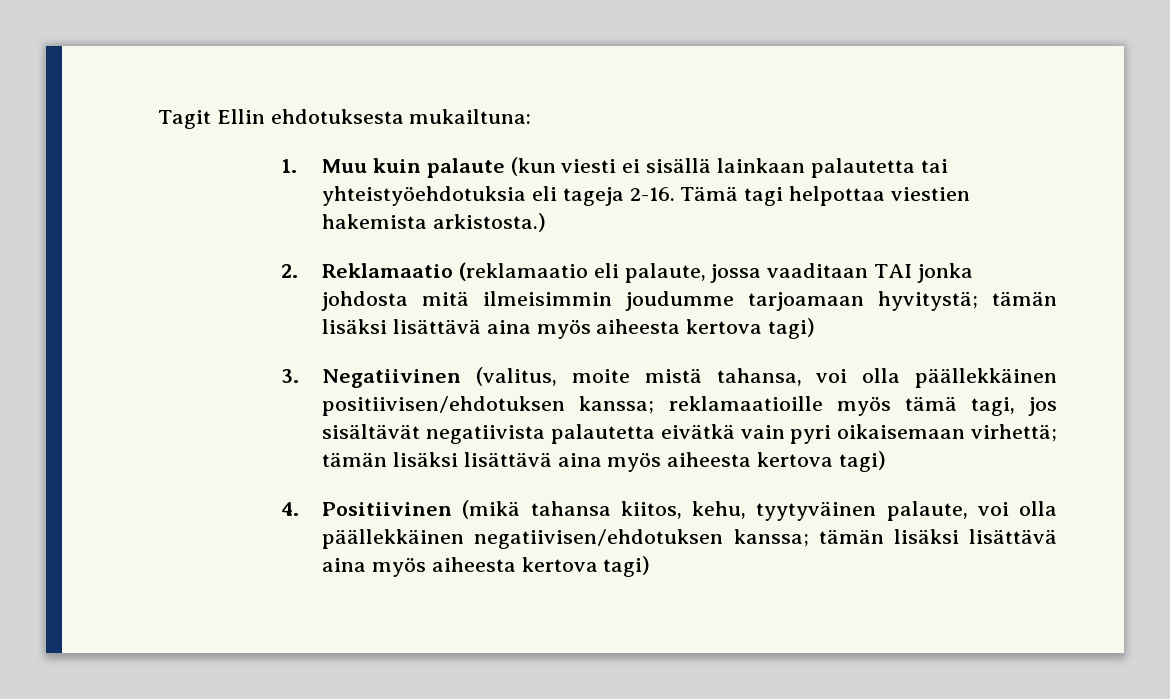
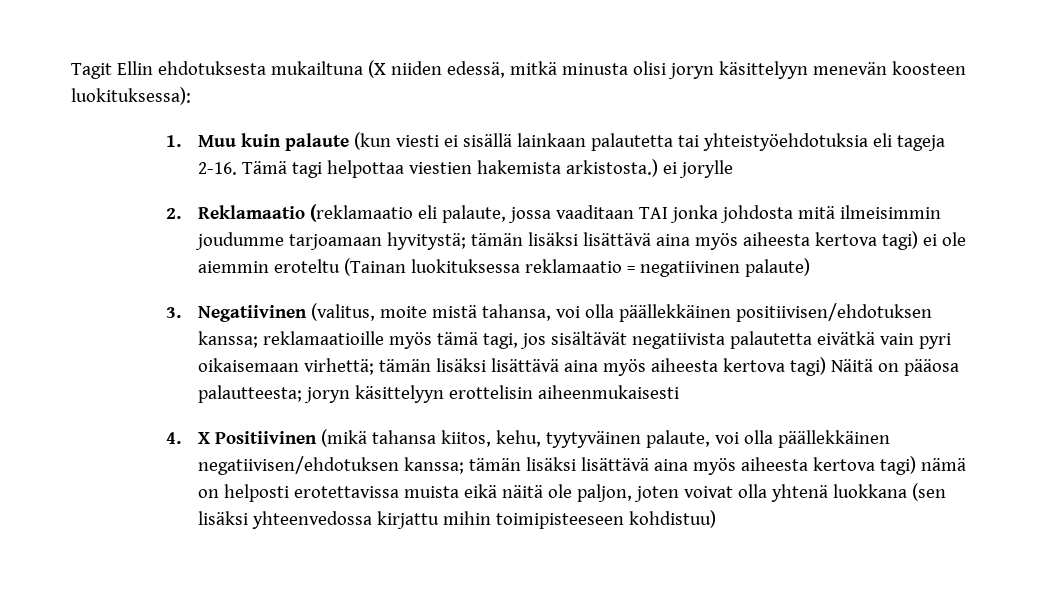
[409,109,532,124] mukailtuna: -> [270,60,966,79] [71,87,191,105] mukailtuna (X niiden edessä, mitkä minusta olisi joryn käsittelyyn menevän koosteen luokituksessa):
(547, 222) none -> [662,160,733,178] ei jorylle
(816, 328) none -> [922,232,966,246] [197,258,810,277] ei ole aiemmin eroteltu (Tainan luokituksessa reklamaatio = negatiivinen palaute)
(886, 461) none -> [830,359,959,376] [197,385,679,403] Näitä on pääosa palautteesta; joryn käsittelyyn erottelisin aiheenmukaisesti
(300, 509) none -> [197,432,210,444] X
(651, 566) none -> [920,458,966,471] [197,483,946,502] [197,510,716,529] nämä on helposti erotettavissa muista eikä näitä ole paljon, joten voivat olla yhtenä luokkana (sen lisäksi yhteenvedossa kirjattu mihin toimipisteeseen kohdistuu)

